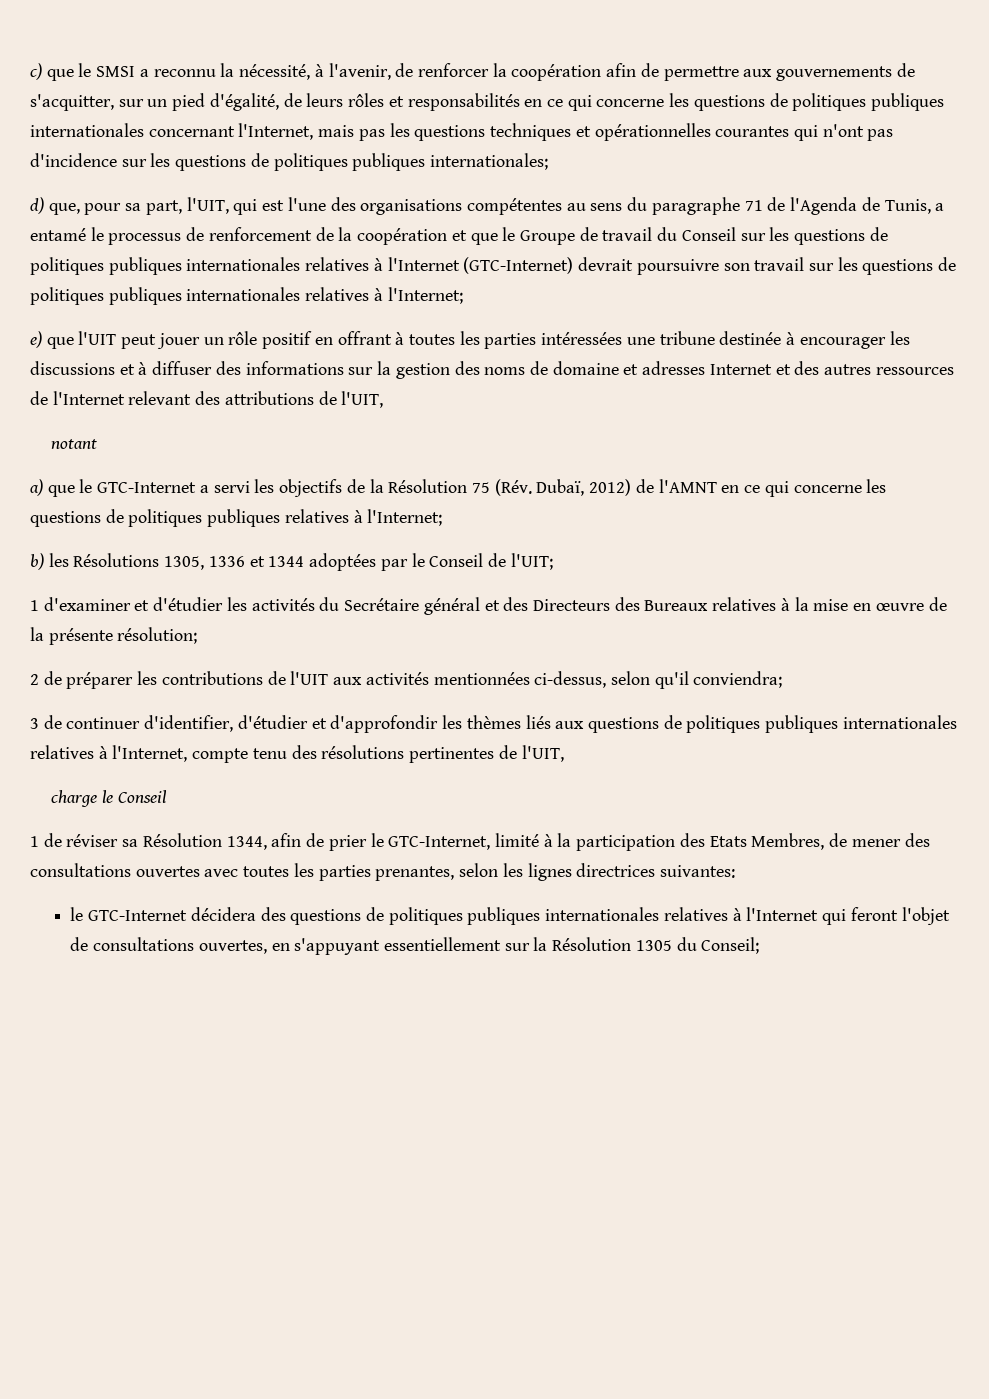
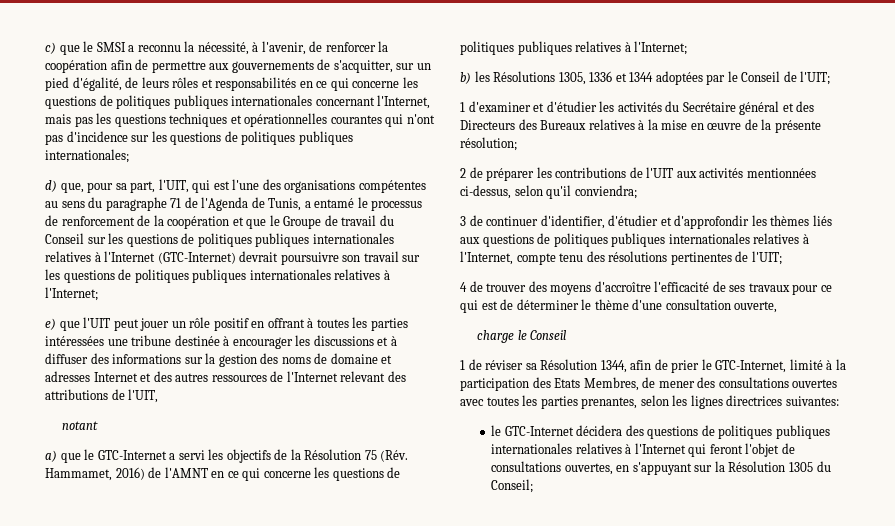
[536,479,632,496] Dubaï, 2012) -> [45,467,145,481] Hammamet, 2016)
[521,745,564,762] l'UIT, -> [751,251,782,265] [460,281,832,295] [460,299,778,313] l'UIT; // 4 de trouver des moyens d'accroître l'efficacité de ses travaux pour ce qui est de déterminer le thème d'une consultation ouverte,
[384,937,502,951] essentiellement -> (692, 468) none

